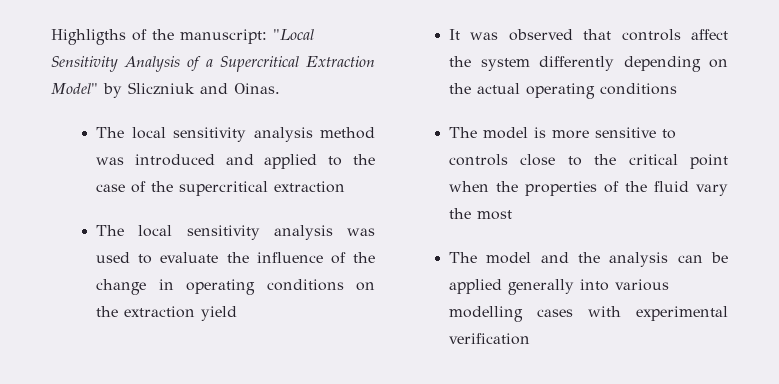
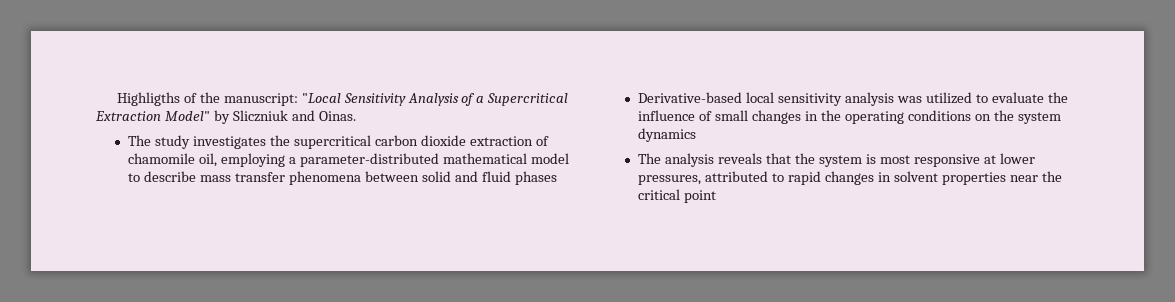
[131,127,375,142] [96,154,376,169] [96,181,346,196] [96,225,125,236] local sensitivity analysis method was introduced and applied to the case of the supercritical extraction // The -> [155,135,549,149] [128,153,569,167] [128,171,557,185] [638,92,743,103] study investigates the supercritical carbon dioxide extraction of chamomile oil, employing a parameter-distributed mathematical model to describe mass transfer phenomena between solid and fluid phases // Derivative-based
[96,252,131,263] used -> [925,92,972,104] utilized
[353,252,375,263] [96,279,375,295] [96,306,238,321] [449,29,728,41] [449,56,728,72] [449,83,678,99] [449,127,677,139] [449,154,728,169] [449,181,728,196] [449,208,513,220] [449,252,728,267] [449,279,670,295] [449,306,728,322] [449,333,531,345] the change in operating conditions on the extraction yield // It was observed that controls affect the system differently depending on the actual operating conditions // The model is more sensitive to controls close to the critical point when the properties of the fluid vary the most // The model and the analysis can be applied generally into various modelling cases with experimental verification -> [715,110,1061,124] [638,128,697,142] [638,153,1035,167] [638,171,1062,185] [638,189,717,203] small changes in the operating conditions on the system dynamics // The analysis reveals that the system is most responsive at lower pressures, attributed to rapid changes in solvent properties near the critical point

